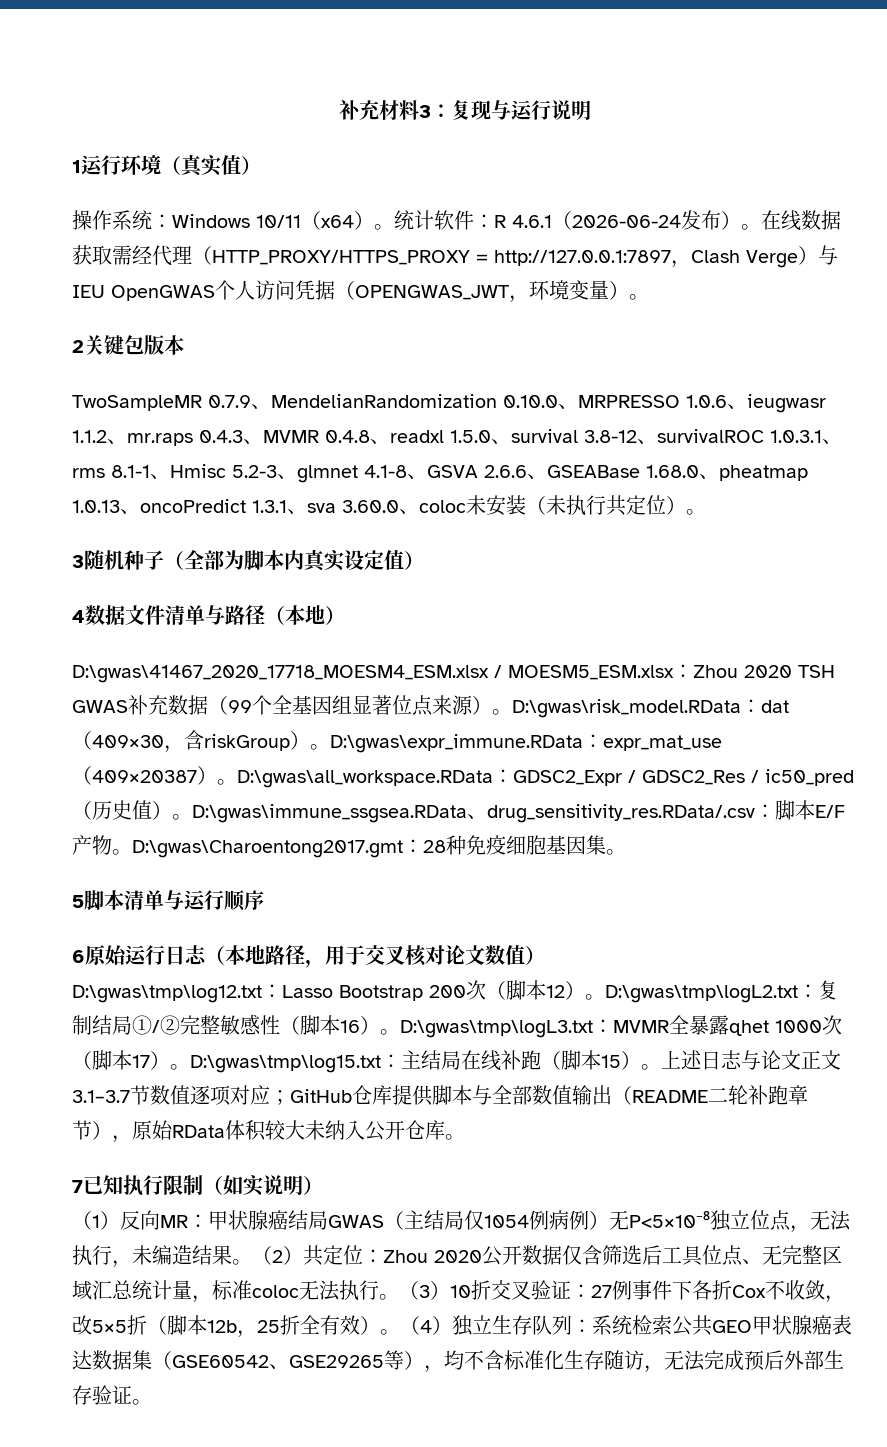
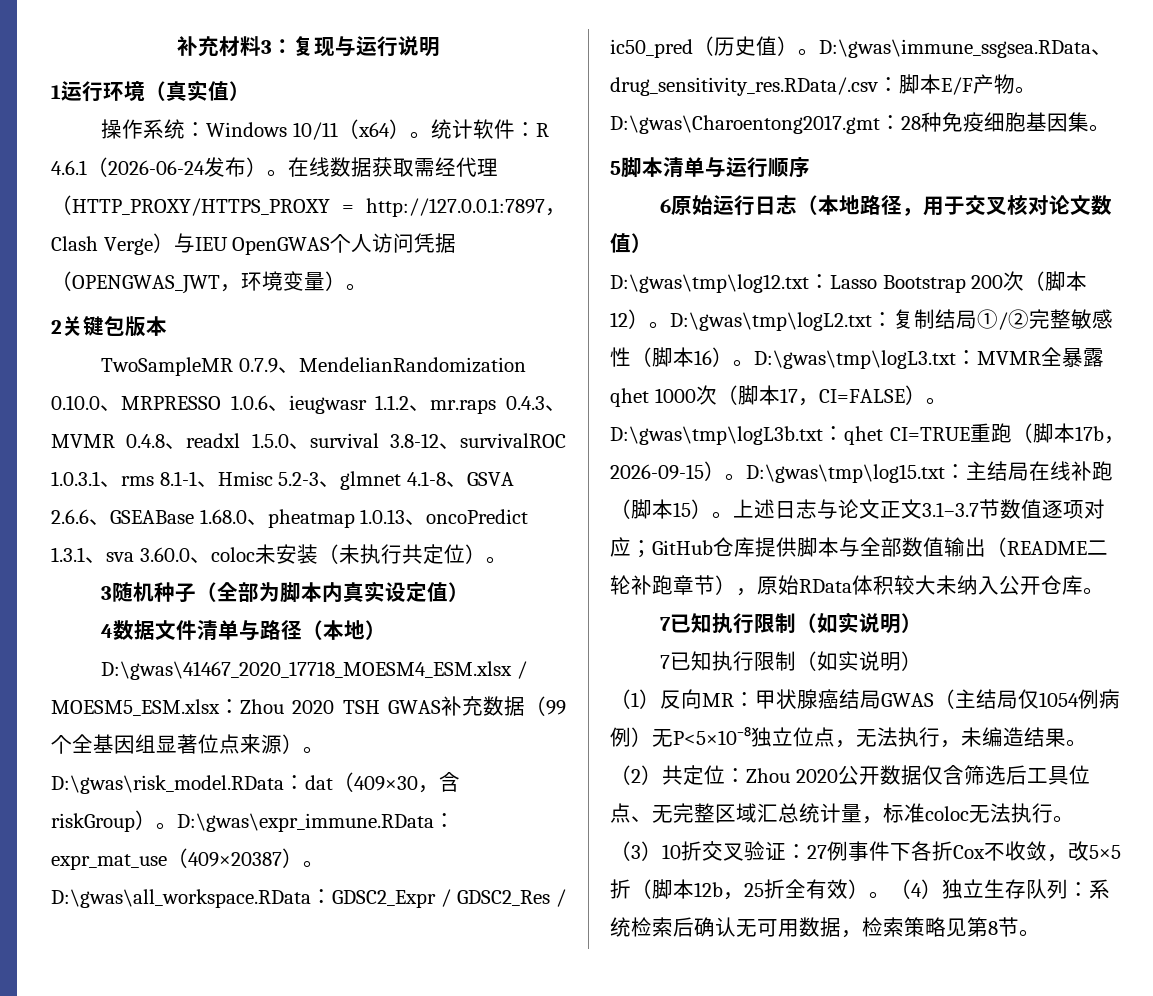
(150, 1061) none -> [797,385,947,406] [610,423,1125,445] [610,464,704,480] ，CI=FALSE）。D:\gwas\tmp\logL3b.txt：qhet CI=TRUE重跑（脚本17b，2026-09-15
(323, 1185) none -> [660,651,923,671] // 7已知执行限制（如实说明）
[672,1315,852,1336] [72,1350,844,1373] [72,1385,132,1405] 公共GEO甲状腺癌表达数据集（GSE60542、GSE29265等），均不含标准化生存随访，无法完成预后外部生存验证 -> [673,917,1019,938] 后确认无可用数据，检索策略见第8节

